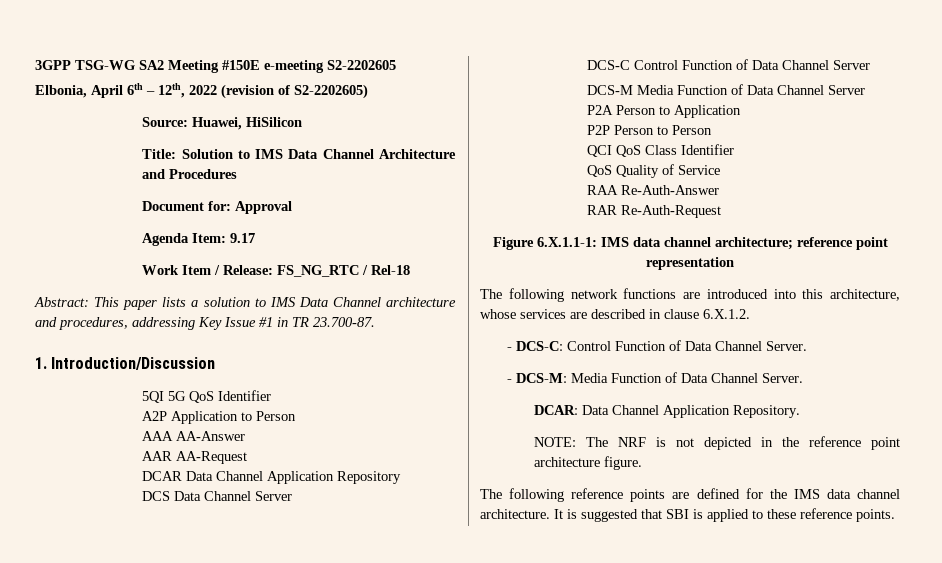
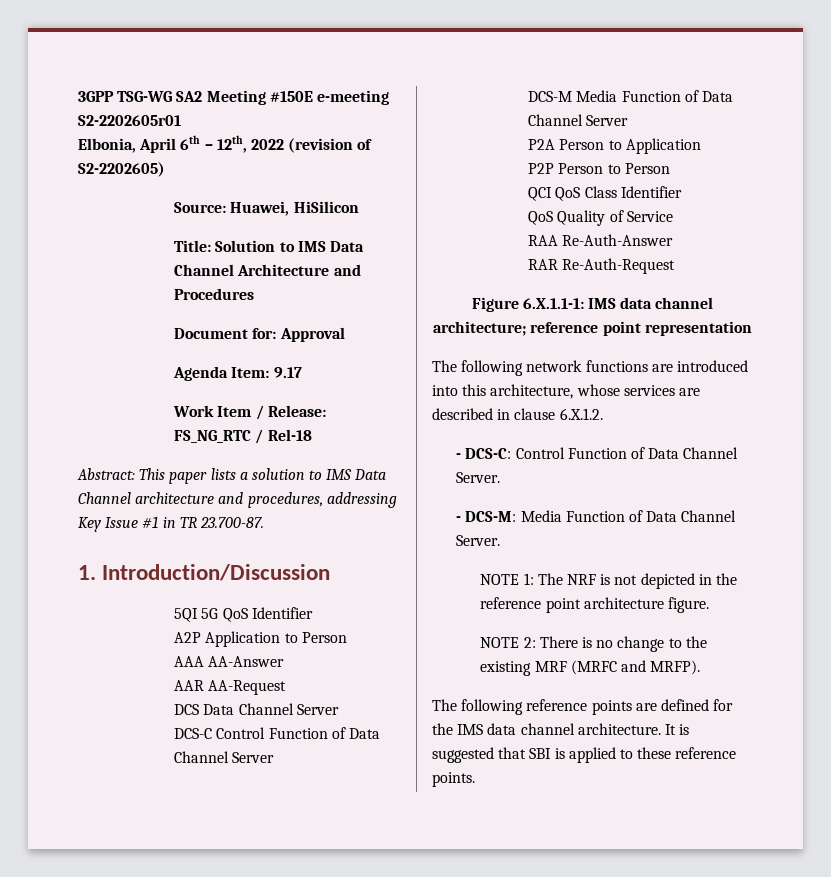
[327,60,396,70] S2-2202605 -> [78,115,181,126] S2-2202605r01
[142,471,402,484] // DCAR Data Channel Application Repository -> (287, 687) none
[533,405,800,418] [533,437,576,447] DCAR: Data Channel Application Repository. // NOTE: -> [480,573,534,585] NOTE 1:
(642, 463) none -> [480,636,707,652] [480,660,701,676] // NOTE 2: There is no change to the existing MRF (MRFC and MRFP).

